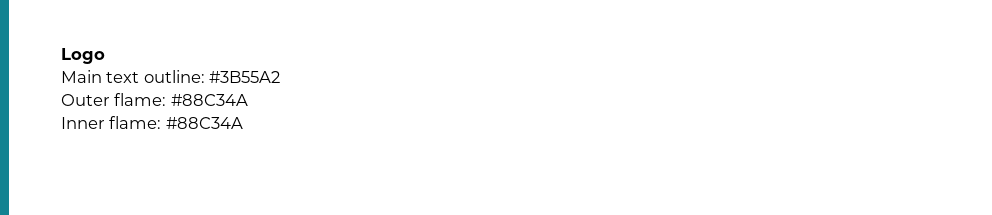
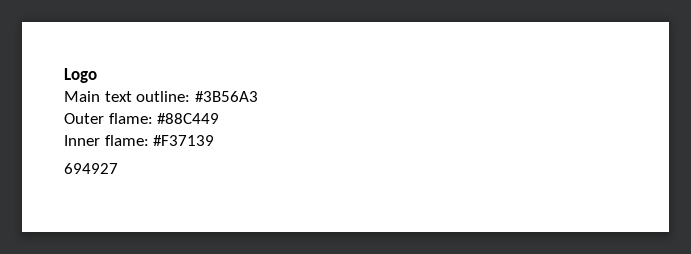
[209,71,281,83] #3B55A2 -> [194,91,258,102] #3B56A3
[170,94,248,106] #88C34A -> [157,113,220,124] #88C449
[165,117,243,129] #88C34A -> [153,135,215,146] [64,163,118,174] #F37139 // 694927

